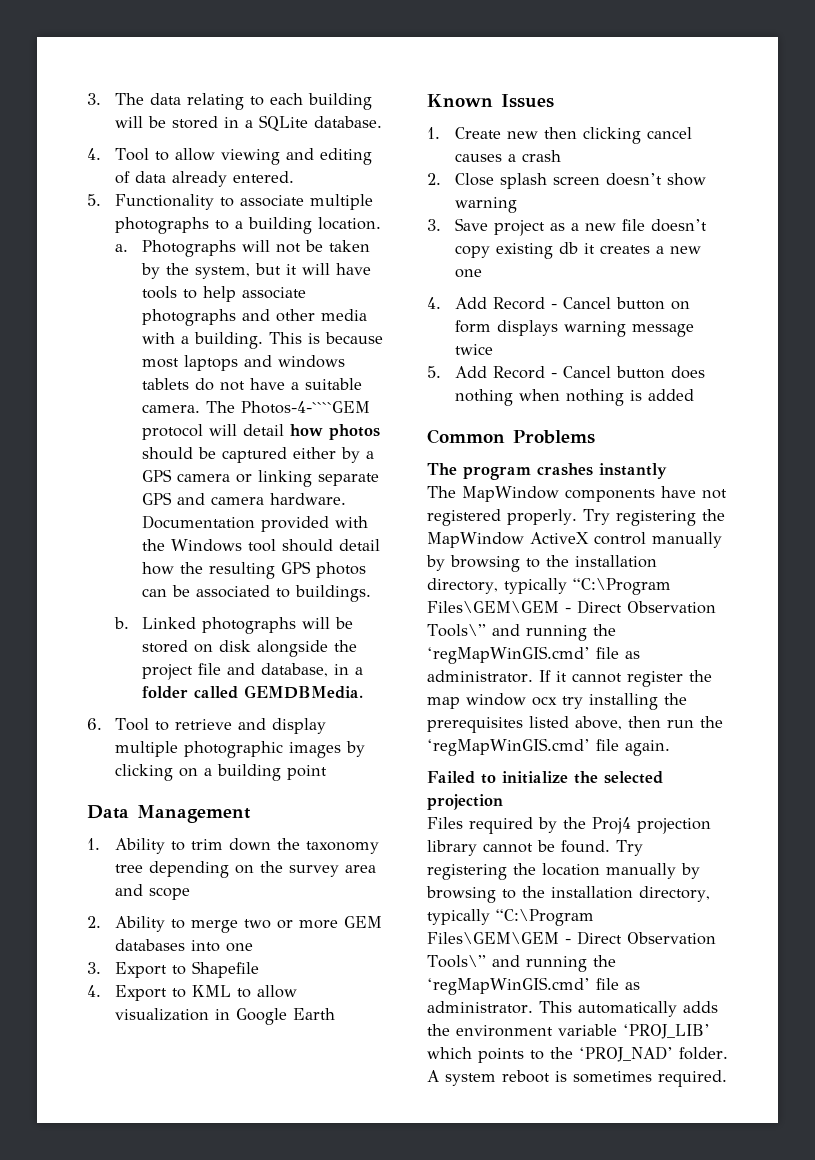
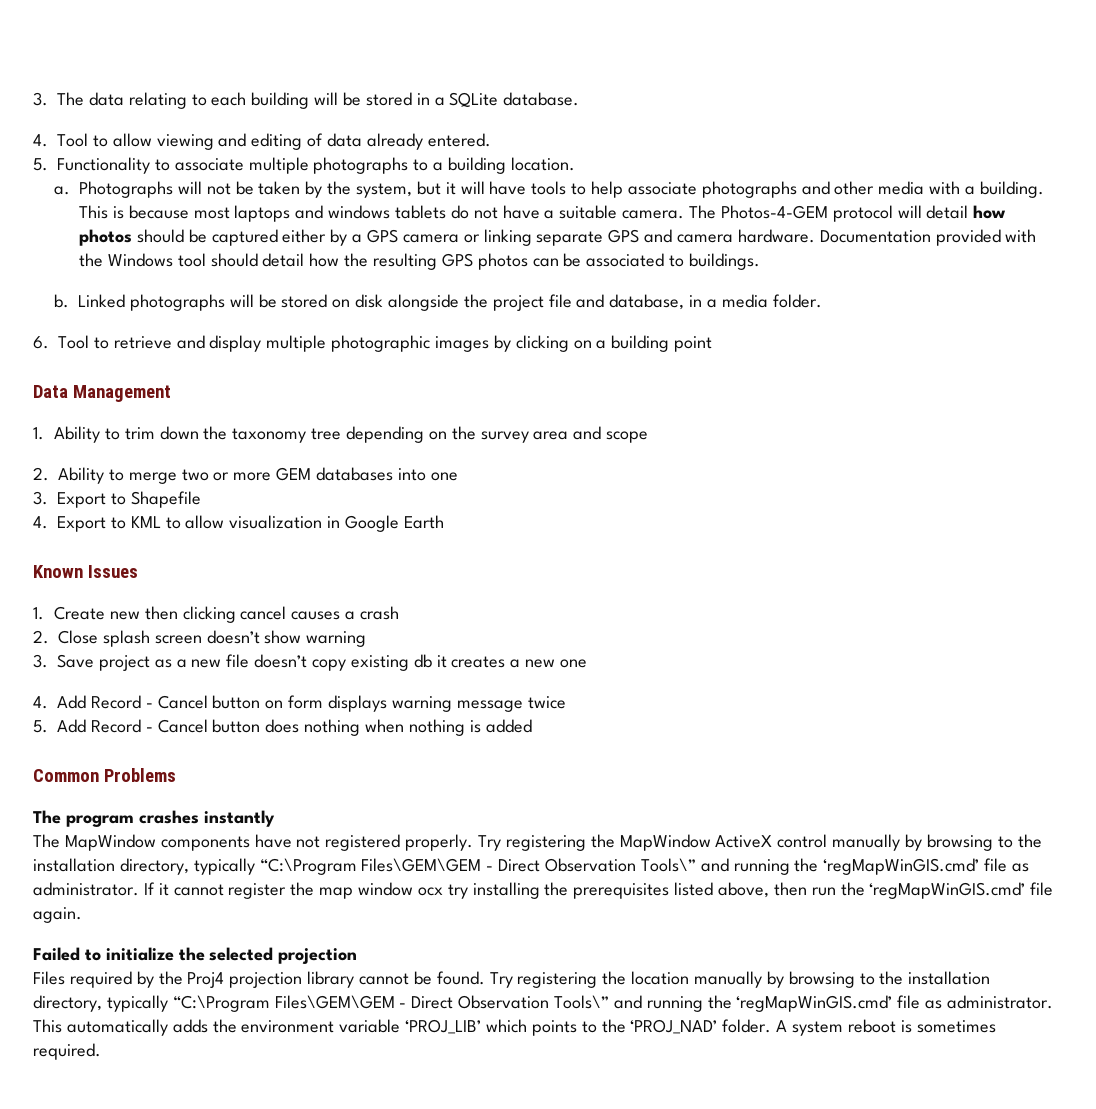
[241,401,371,414] Photos-4-````GEM -> [720,205,828,219] Photos-4-GEM
[142,685,364,699] folder called GEMDBMedia. -> [721,294,822,308] media folder.

